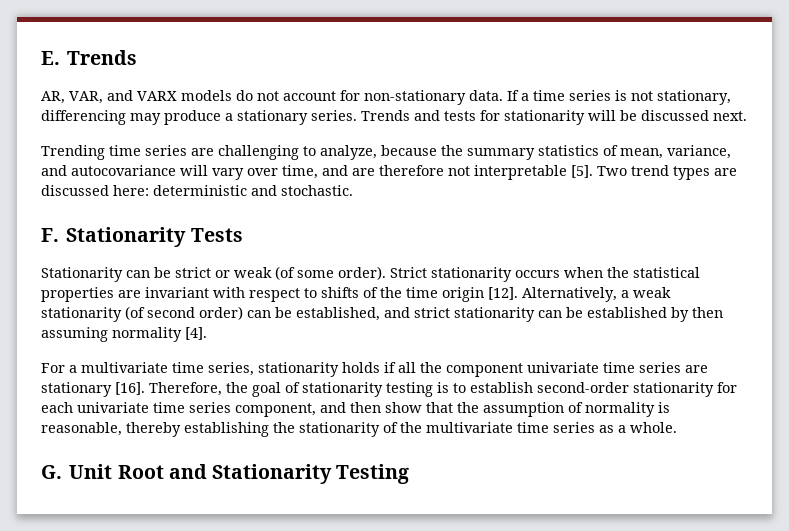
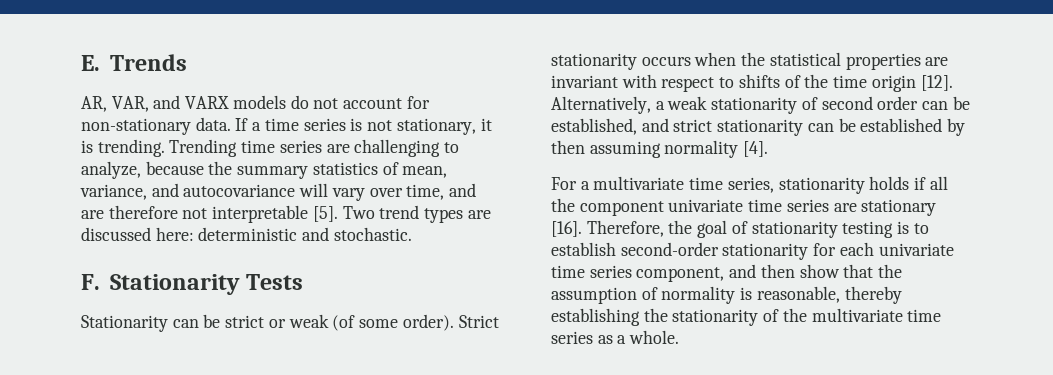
[41,110,747,125] differencing may produce a stationary series. Trends and tests for stationarity will be discussed next. // -> [480,118,492,131] [81,139,165,157] it is trending.
[125,306,243,320] (of second order) -> [801,96,919,110] of second order
[41,464,410,484] // G. Unit Root and Stationarity Testing -> (680, 337) none

